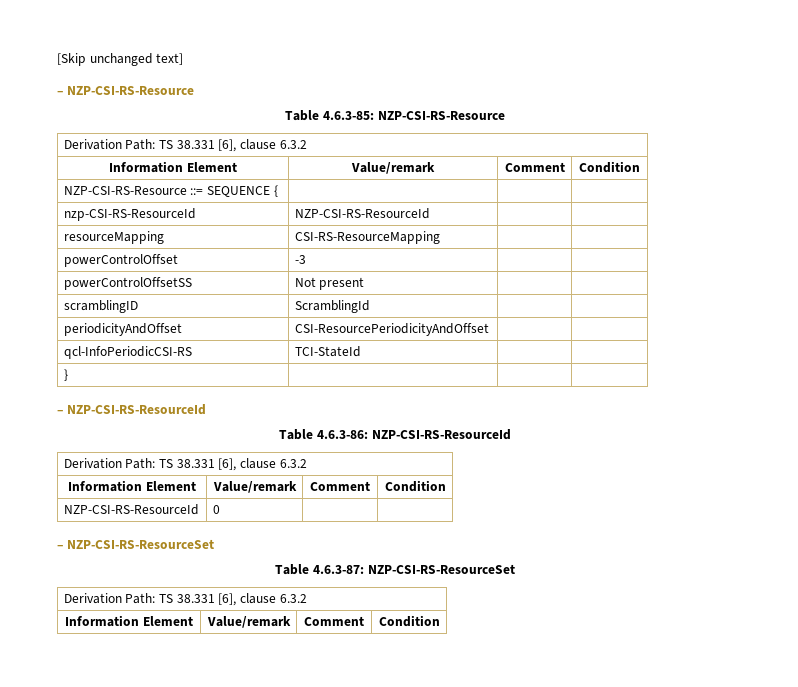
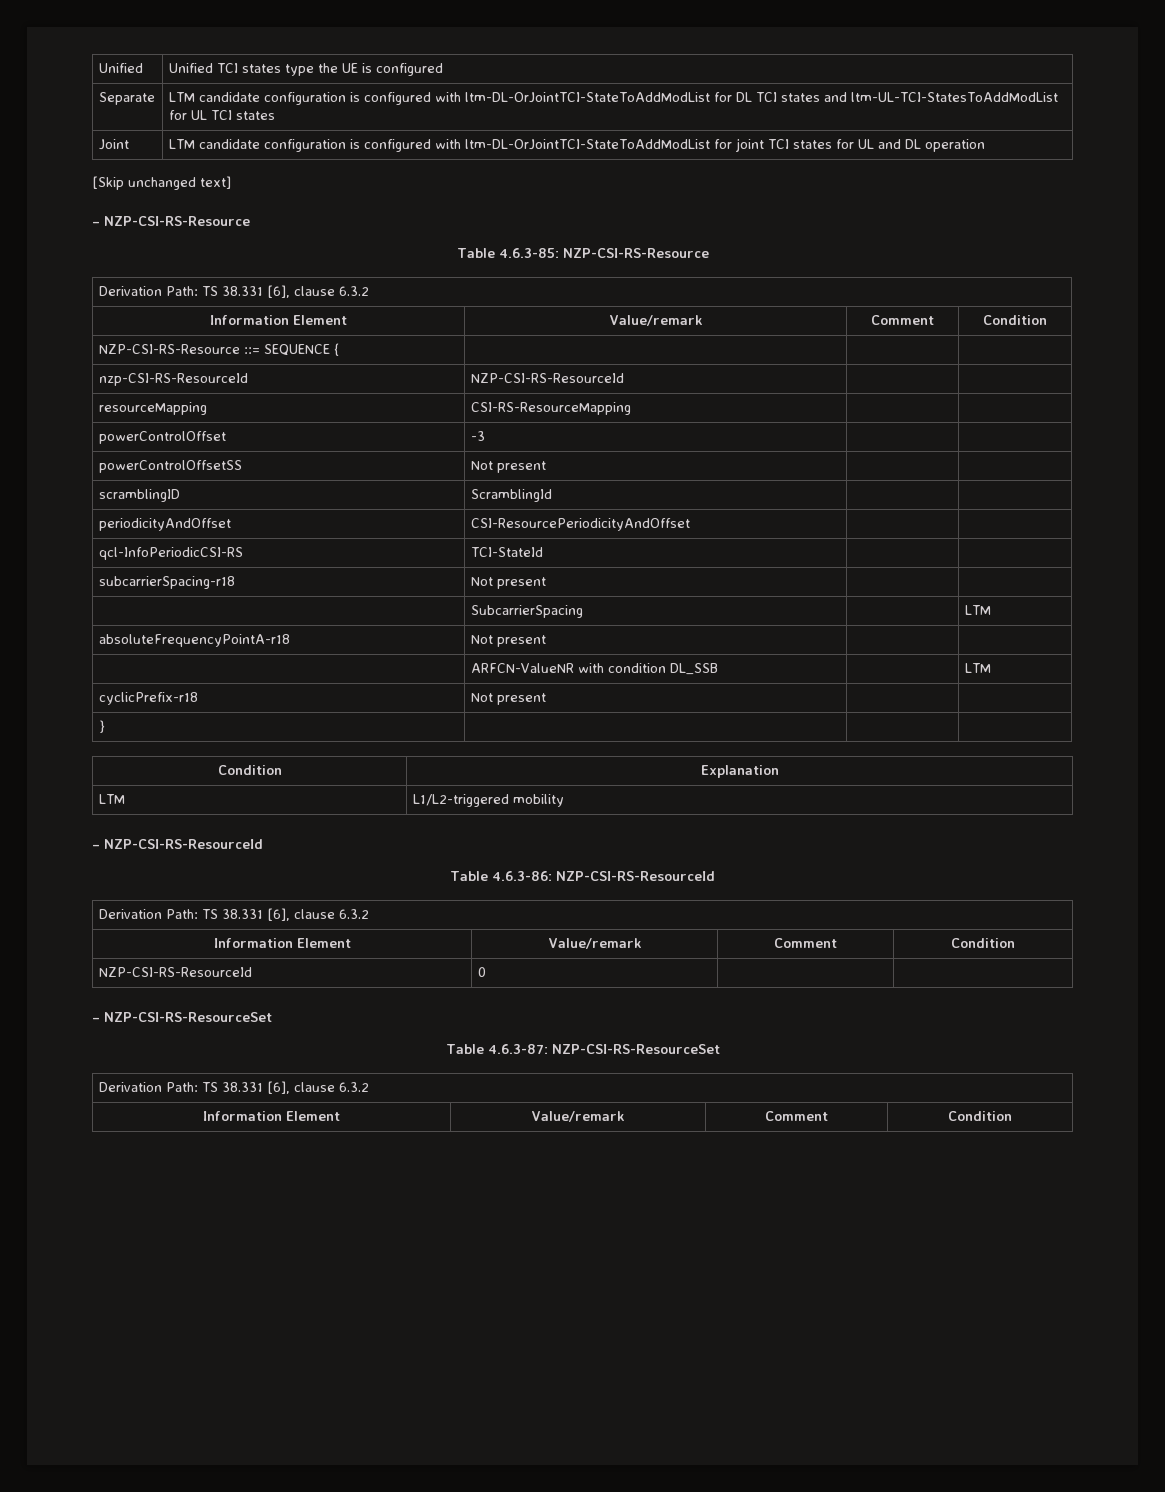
(57, 59) none -> [98,63,143,73] [168,63,443,76] [98,92,155,105] [168,92,1058,105] [168,110,275,120] [98,139,129,150] [168,138,985,152] Unified | Unified TCI states type the UE is configured // Separate | LTM candidate configuration is configured with ltm-DL-OrJointTCI-StateToAddModList for DL TCI states and ltm-UL-TCI-StatesToAddModList for UL TCI states // Joint | LTM candidate configuration is configured with ltm-DL-OrJointTCI-StateToAddModList for joint TCI states for UL and DL operation //
[63,369,68,381] } | | | -> [98,576,235,589] [470,577,546,589] [470,605,583,618] [964,605,991,615] [98,634,290,647] [470,635,546,647] [470,663,718,675] [964,663,991,673] [98,692,198,705] [470,693,546,705] [98,720,105,733] [217,765,282,775] [700,765,779,778] [98,794,125,804] [412,794,564,807] subcarrierSpacing-r18 | Not present | | // | SubcarrierSpacing | | LTM // absoluteFrequencyPointA-r18 | Not present | | // | ARFCN-ValueNR with condition DL_SSB | | LTM // cyclicPrefix-r18 | Not present | | // } | | | // Condition | Explanation // LTM | L1/L2-triggered mobility

